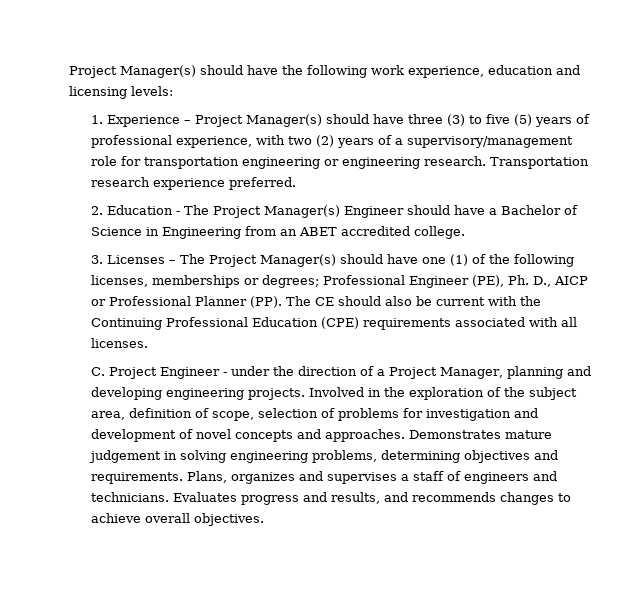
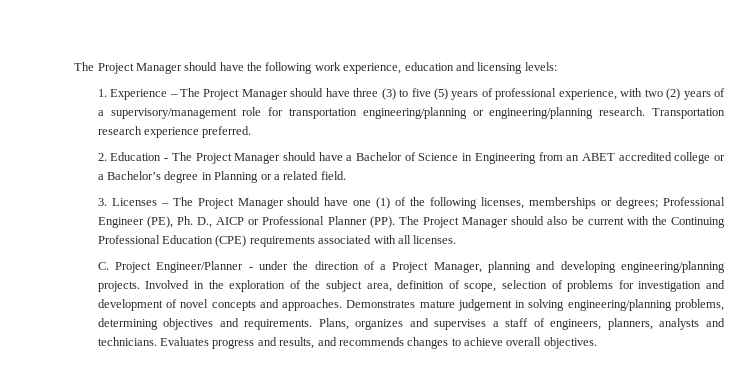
[68,65,196,78] Project Manager(s) -> [74,62,182,74] The Project Manager
[195,114,323,127] Project Manager(s) -> [180,88,288,100] The Project Manager
[242,157,421,169] engineering or engineering -> [362,107,594,119] engineering/planning or engineering/planning
[264,205,405,218] Manager(s) Engineer -> [234,153,281,164] Manager
[414,226,466,239] college. -> [674,152,725,164] [97,171,346,183] college or a Bachelor’s degree in Planning or a related field.
[260,254,337,267] Manager(s) -> [237,198,284,209] Manager
[315,297,335,306] CE -> [422,217,509,228] Project Manager
[160,367,221,379] Engineer -> [156,261,244,273] Engineer/Planner
[166,388,245,400] engineering -> [621,261,725,273] engineering/planning
[230,451,309,463] engineering -> [567,299,672,311] engineering/planning
[464,472,530,484] engineers -> [550,318,700,330] engineers, planners, analysts

